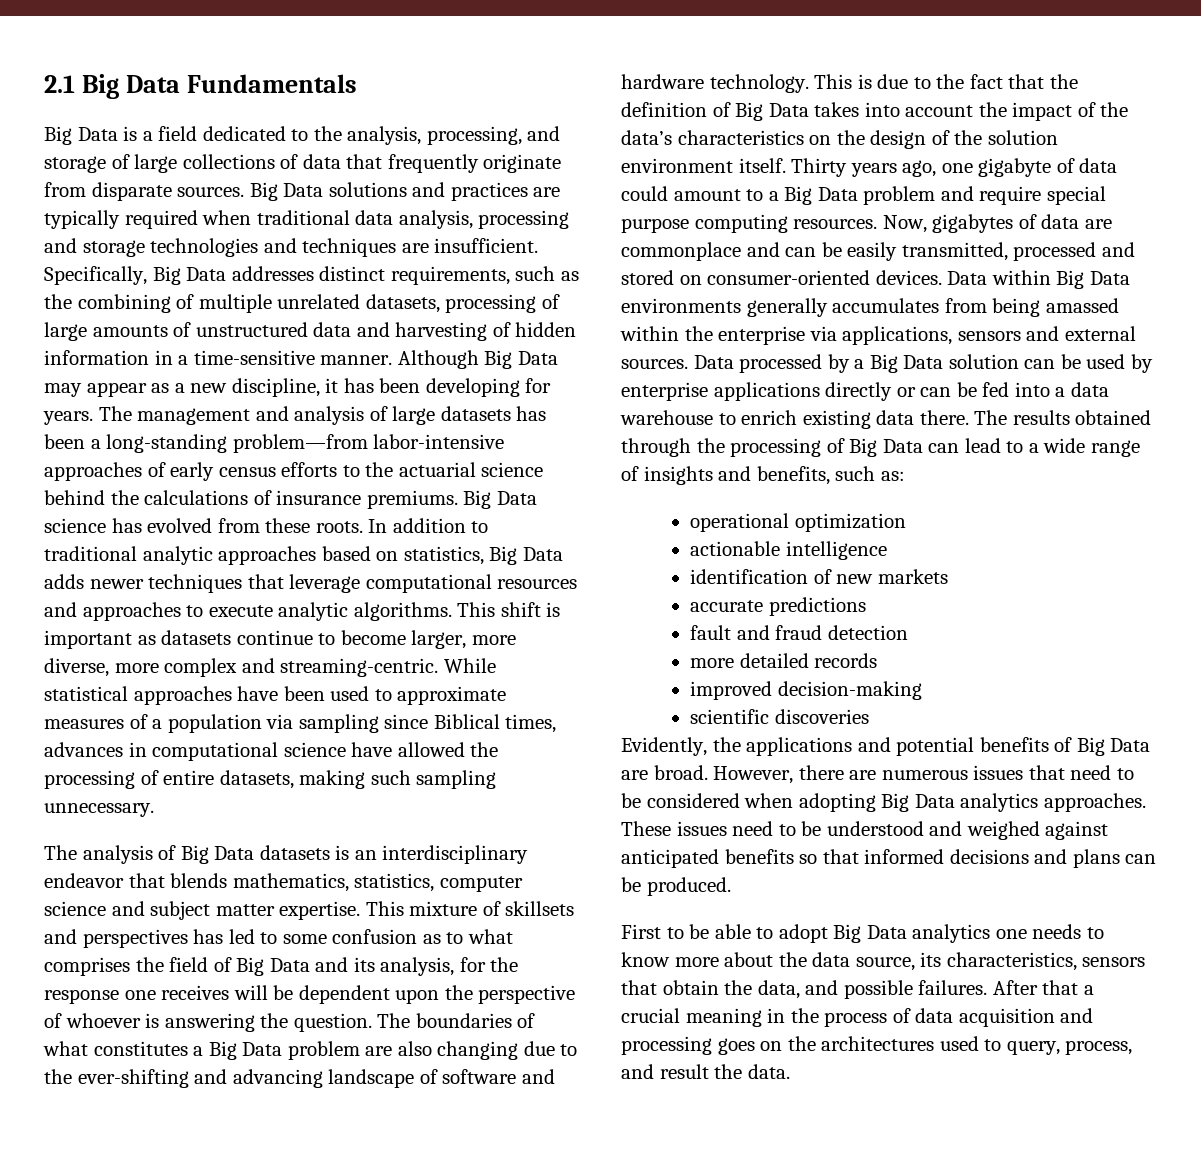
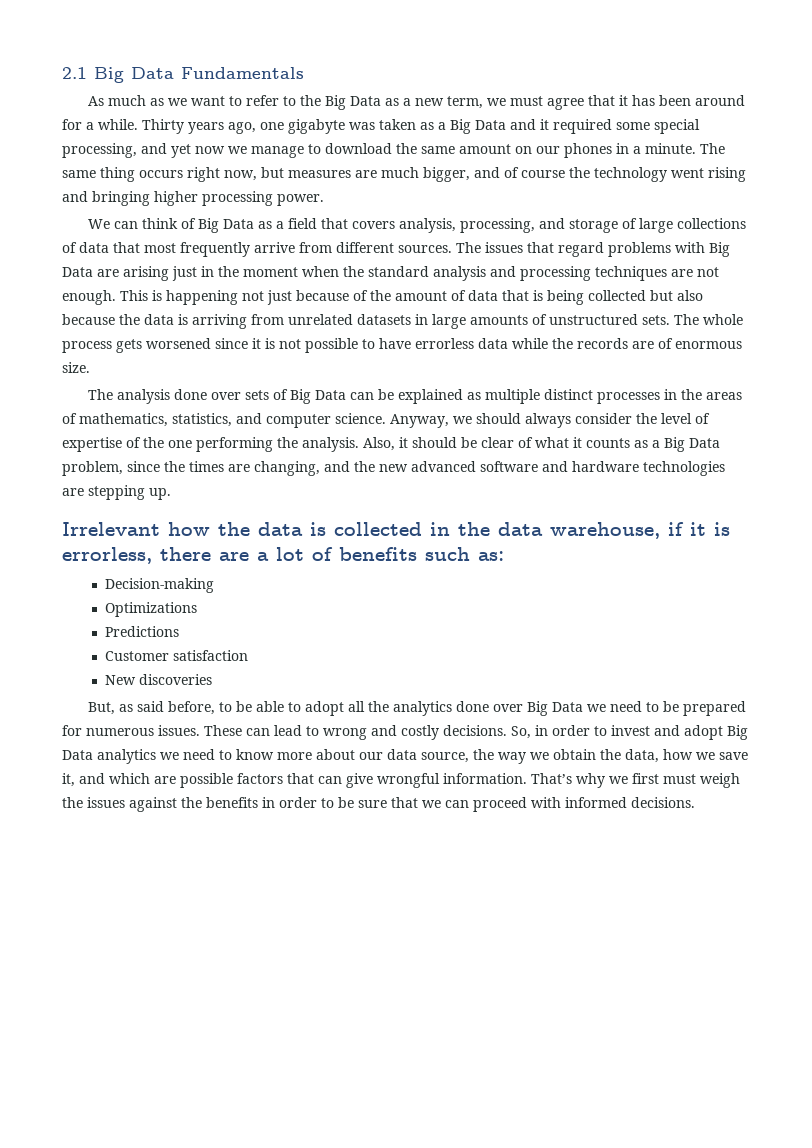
[44,126,342,145] Big Data is a field dedicated to the -> [88,95,746,110] [62,119,700,134] [62,143,725,158] [62,167,746,182] [62,191,324,206] [88,218,396,233] As much as we want to refer to the Big Data as a new term, we must agree that it has been around for a while. Thirty years ago, one gigabyte was taken as a Big Data and it required some special processing, and yet now we manage to download the same amount on our phones in a minute. The same thing occurs right now, but measures are much bigger, and of course the technology went rising and bringing higher processing power. // We can think of Big Data as a field that covers
[387,154,562,173] [44,182,561,201] [44,210,570,229] [44,238,539,257] [44,266,579,285] [44,294,560,313] [44,322,577,341] [44,350,558,369] [44,378,552,397] [43,406,547,425] [44,434,505,453] [44,462,544,481] [44,490,537,509] [44,518,489,533] [44,546,563,565] [44,574,578,593] [44,602,561,621] [44,630,516,649] [44,658,496,677] [44,686,507,705] [44,714,557,733] [44,742,499,761] [44,770,497,789] [44,803,154,817] [44,845,529,864] [44,873,523,892] [44,901,575,920] [44,929,513,948] [44,957,519,976] [44,985,576,1004] [44,1013,536,1032] [43,1041,578,1060] [44,1069,555,1088] [621,74,1078,93] [621,102,1129,121] [621,130,1058,149] [621,158,1118,177] [621,186,1106,205] [621,214,1112,233] [621,242,1135,261] [621,270,1130,289] [621,298,1119,317] [620,326,1136,345] [621,354,1153,373] [621,382,1109,401] [620,410,1152,429] [621,438,1140,457] [621,466,905,485] [690,513,906,532] [690,541,887,560] [690,569,948,584] [690,597,866,616] [690,625,908,640] [690,653,878,668] [690,681,922,700] [690,709,869,724] [621,737,1151,756] [621,765,1134,784] [621,793,1146,812] [621,821,1109,840] [621,849,1157,868] [621,877,731,896] [621,924,661,939] frequently originate from disparate sources. Big Data solutions and practices are typically required when traditional data analysis, processing and storage technologies and techniques are insufficient. Specifically, Big Data addresses distinct requirements, such as the combining of multiple unrelated datasets, processing of large amounts of unstructured data and harvesting of hidden information in a time-sensitive manner. Although Big Data may appear as a new discipline, it has been developing for years. The management and analysis of large datasets has been a long-standing problem—from labor-intensive approaches of early census efforts to the actuarial science behind the calculations of insurance premiums. Big Data science has evolved from these roots. In addition to traditional analytic approaches based on statistics, Big Data adds newer techniques that leverage computational resources and approaches to execute analytic algorithms. This shift is important as datasets continue to become larger, more diverse, more complex and streaming-centric. While statistical approaches have been used to approximate measures of a population via sampling since Biblical times, advances in computational science have allowed the processing of entire datasets, making such sampling unnecessary. // The analysis of Big Data datasets is an interdisciplinary endeavor that blends mathematics, statistics, computer science and subject matter expertise. This mixture of skillsets and perspectives has led to some confusion as to what comprises the field of Big Data and its analysis, for the response one receives will be dependent upon the perspective of whoever is answering the question. The boundaries of what constitutes a Big Data problem are also changing due to the ever-shifting and advancing landscape of software and hardware technology. This is due to the fact that the definition of Big Data takes into account the impact of the data’s characteristics on the design of the solution environment itself. Thirty years ago, one gigabyte of data could amount to a Big Data problem and require special purpose computing resources. Now, gigabytes of data are commonplace and can be easily transmitted, processed and stored on consumer-oriented devices. Data within Big Data environments generally accumulates from being amassed within the enterprise via applications, sensors and external sources. Data processed by a Big Data solution can be used by enterprise applications directly or can be fed into a data warehouse to enrich existing data there. The results obtained through the processing of Big Data can lead to a wide range of insights and benefits, such as: // operational optimization // actionable intelligence // identification of new markets // accurate predictions // fault and fraud detection // more detailed records // improved decision-making // scientific discoveries // Evidently, the applications and potential benefits of Big Data are broad. However, there are numerous issues that need to be considered when adopting Big Data analytics approaches. These issues need to be understood and weighed against anticipated benefits so that informed decisions and plans can be produced. // First -> [144,242,730,257] [62,266,719,281] [62,290,703,305] [62,314,743,329] [62,338,742,353] [62,362,90,373] [88,389,743,404] [62,413,710,428] [62,437,720,452] [62,461,725,476] [62,485,171,500] [62,522,730,539] [62,547,504,564] [105,578,215,593] [105,602,198,617] [105,626,180,637] [105,650,249,661] [105,674,213,685] [88,701,216,715] most frequently arrive from different sources. The issues that regard problems with Big Data are arising just in the moment when the standard analysis and processing techniques are not enough. This is happening not just because of the amount of data that is being collected but also because the data is arriving from unrelated datasets in large amounts of unstructured sets. The whole process gets worsened since it is not possible to have errorless data while the records are of enormous size. // The analysis done over sets of Big Data can be explained as multiple distinct processes in the areas of mathematics, statistics, and computer science. Anyway, we should always consider the level of expertise of the one performing the analysis. Also, it should be clear of what it counts as a Big Data problem, since the times are changing, and the new advanced software and hardware technologies are stepping up. // Irrelevant how the data is collected in the data warehouse, if it is errorless, there are a lot of benefits such as: // Decision-making // Optimizations // Predictions // Customer satisfaction // New discoveries // But, as said before,
[833,924,1082,943] Big Data analytics one needs -> [348,701,747,716] [62,725,748,740] [62,749,215,764] all the analytics done over Big Data we need to be prepared for numerous issues. These can lead to wrong and costly decisions. So, in order to invest and adopt Big Data analytics we need
[778,952,807,967] the -> [359,752,383,760] our
[920,952,1146,971] [621,980,1094,999] [621,1008,1094,1027] [621,1036,1133,1055] [621,1064,790,1079] its characteristics, sensors that obtain the data, and possible failures. After that a crucial meaning in the process of data acquisition and processing goes on the architectures used to query, process, and result the data. -> [473,749,748,764] [62,773,740,788] [62,797,695,812] the way we obtain the data, how we save it, and which are possible factors that can give wrongful information. That’s why we first must weigh the issues against the benefits in order to be sure that we can proceed with informed decisions.

